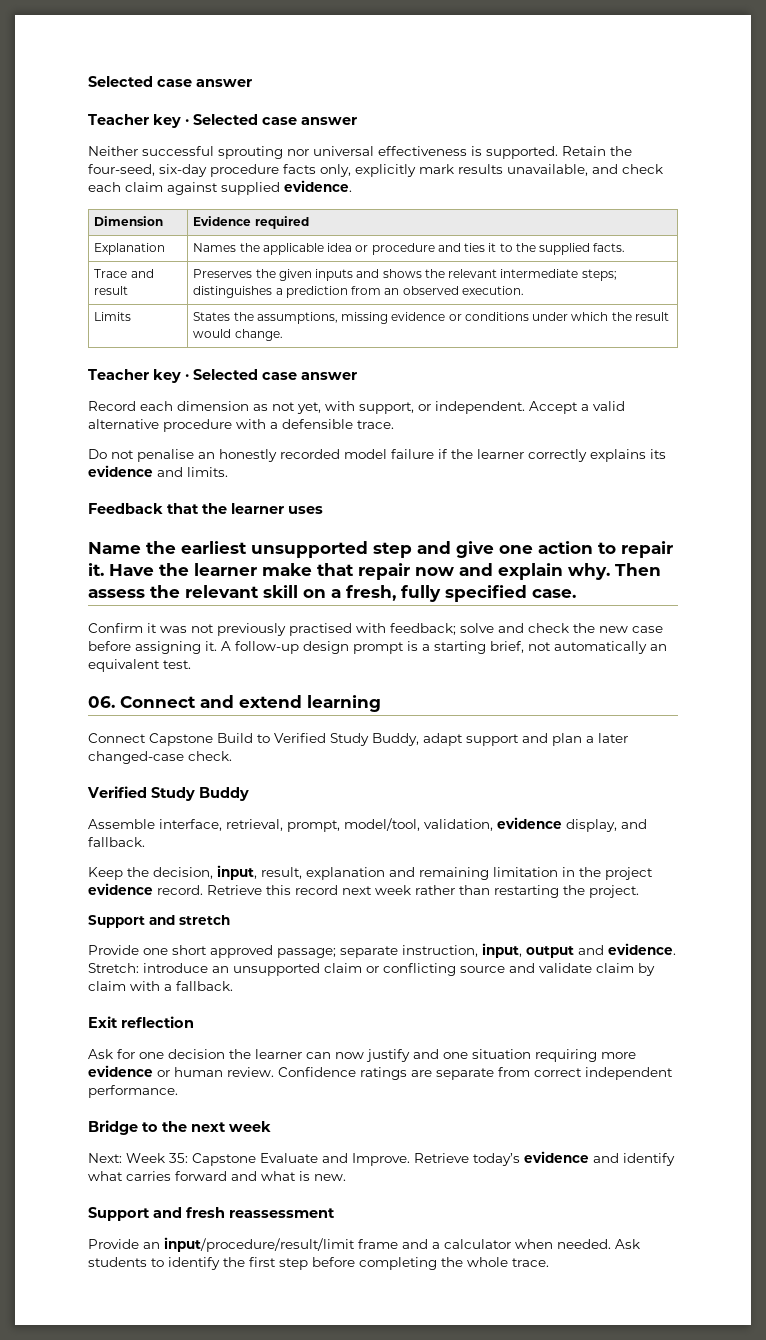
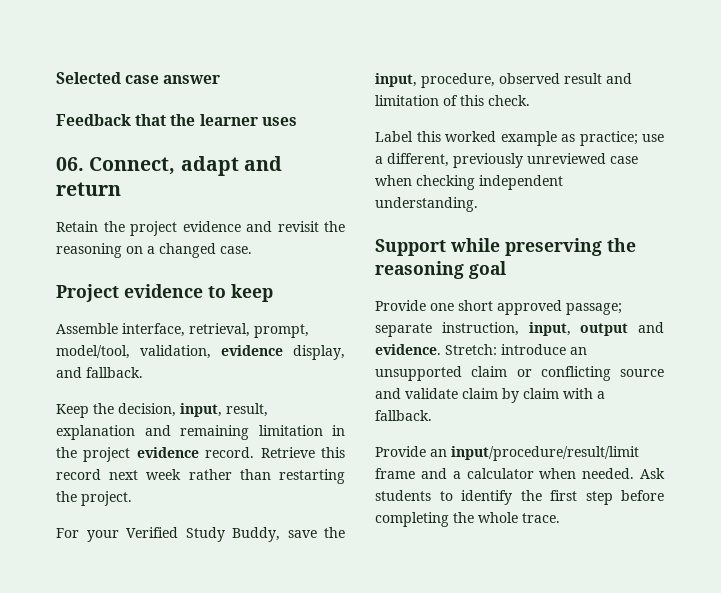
[88,76,252,87] [88,114,357,128] [88,146,632,159] [88,164,663,177] [88,180,352,195] [94,216,164,226] [193,216,309,229] [94,243,166,255] [193,243,626,255] [94,269,154,278] [94,286,129,295] [193,269,617,281] [193,286,524,298] [94,312,132,321] [193,312,669,324] [193,329,283,341] [88,369,357,383] [88,401,625,414] [88,419,394,432] [88,449,666,462] [88,465,228,477] Selected case answer // Teacher key · Selected case answer // Neither successful sprouting nor universal effectiveness is supported. Retain the four-seed, six-day procedure facts only, explicitly mark results unavailable, and check each claim against supplied evidence. // Dimension | Evidence required // Explanation | Names the applicable idea or procedure and ties it to the supplied facts. // Trace and result | Preserves the given inputs and shows the relevant intermediate steps; distinguishes a prediction from an observed execution. // Limits | States the assumptions, missing evidence or conditions under which the result would change. // Teacher key · Selected case answer // Record each dimension as not yet, with support, or independent. Accept a valid alternative procedure with a defensible trace. // Do not penalise an honestly recorded model failure if the learner correctly explains its evidence and limits. -> [56,72,221,84] Selected case answer
[88,541,673,558] [88,563,661,580] [88,585,576,602] [88,623,663,636] [88,641,667,654] [88,659,191,672] [88,695,381,712] [88,733,628,746] [88,751,232,764] [87,786,249,801] Name the earliest unsupported step and give one action to repair it. Have the learner make that repair now and explain why. Then assess the relevant skill on a fresh, fully specified case. // Confirm it was not previously practised with feedback; solve and check the new case before assigning it. A follow-up design prompt is a starting brief, not automatically an equivalent test. // 06. Connect and extend learning // Connect Capstone Build to Verified Study Buddy, adapt support and plan a later changed-case check. // Verified Study Buddy -> [56,156,282,176] [56,182,121,196] [56,221,345,236] [56,243,252,258] [56,284,273,302] 06. Connect, adapt and return // Retain the project evidence and revisit the reasoning on a changed case. // Project evidence to keep
[88,915,230,928] Support and stretch -> [56,527,345,542] [375,73,632,88] [375,95,530,106] [375,131,664,146] [375,153,638,168] [375,175,563,190] [375,197,478,212] [375,238,636,256] [375,261,506,279] For your Verified Study Buddy, save the input, procedure, observed result and limitation of this check. // Label this worked example as practice; use a different, previously unreviewed case when checking independent understanding. // Support while preserving the reasoning goal
[88,1016,194,1028] [88,1049,636,1062] [88,1065,673,1080] [88,1085,178,1098] [88,1120,271,1135] [88,1151,675,1166] [88,1171,346,1181] [88,1207,335,1221] // Exit reflection // Ask for one decision the learner can now justify and one situation requiring more evidence or human review. Confidence ratings are separate from correct independent performance. // Bridge to the next week // Next: Week 35: Capstone Evaluate and Improve. Retrieve today’s evidence and identify what carries forward and what is new. // Support and fresh reassessment -> (432, 415) none

